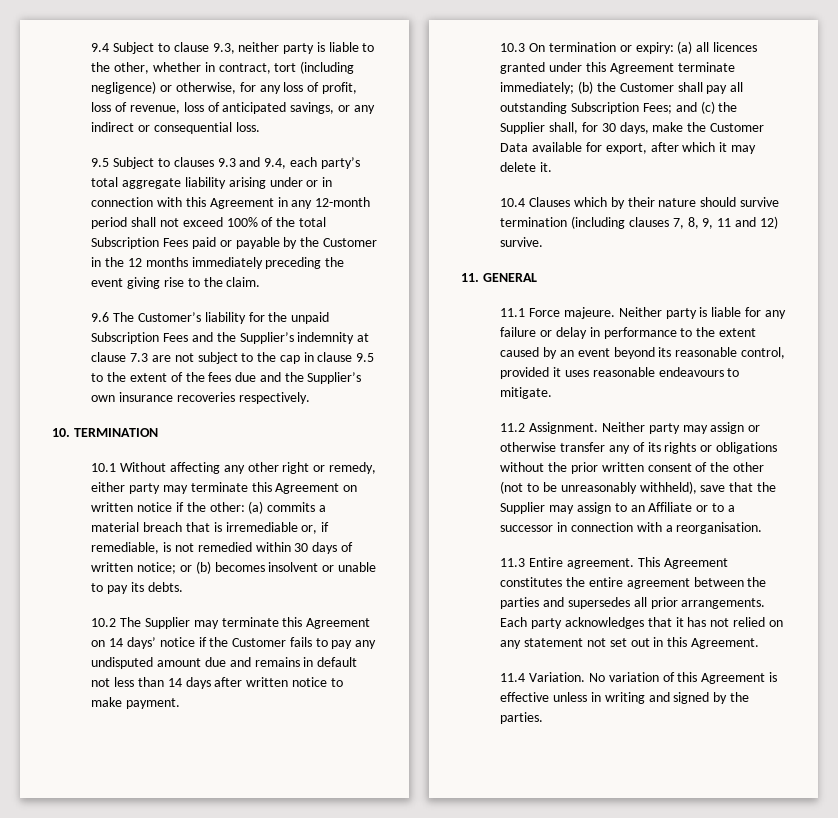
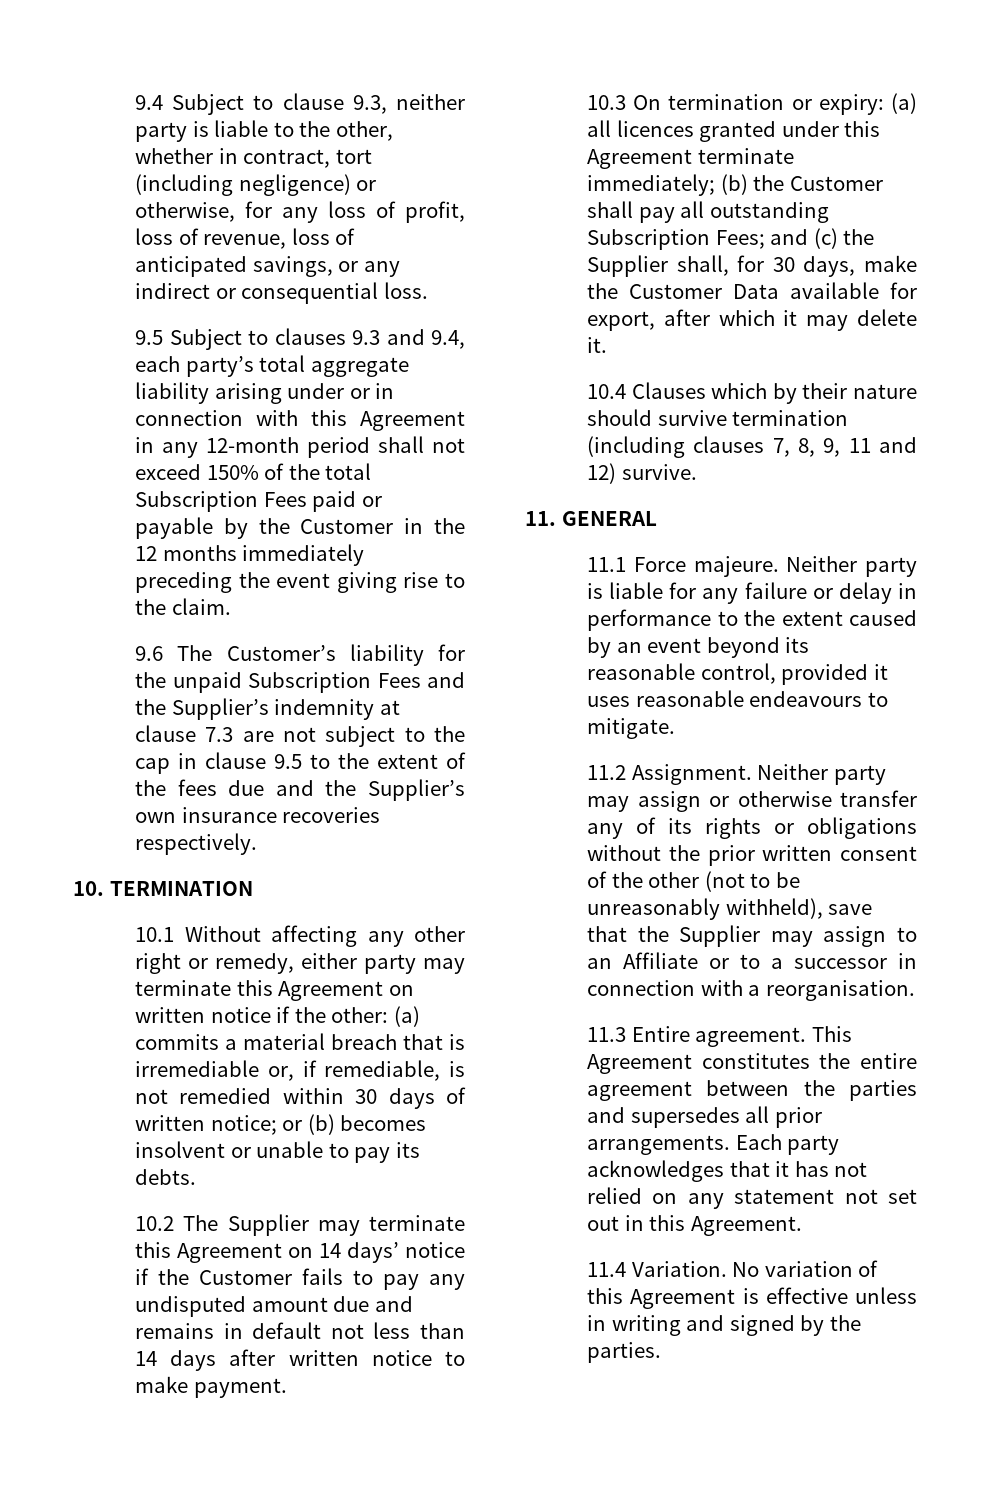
[226,217,258,227] 100% -> [206,465,259,480] 150%

